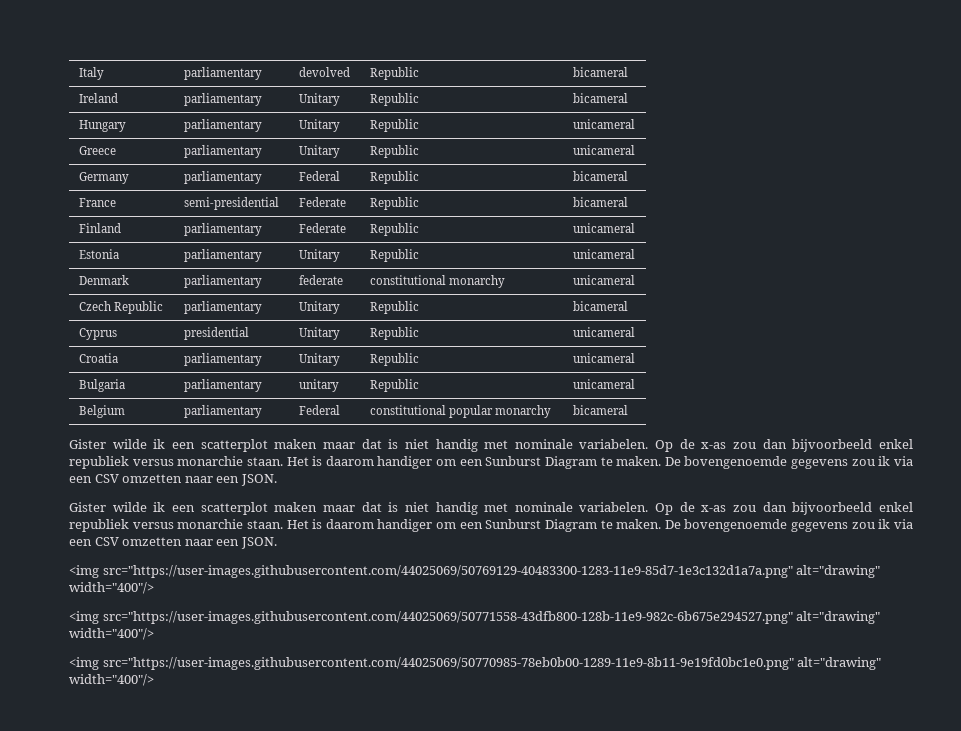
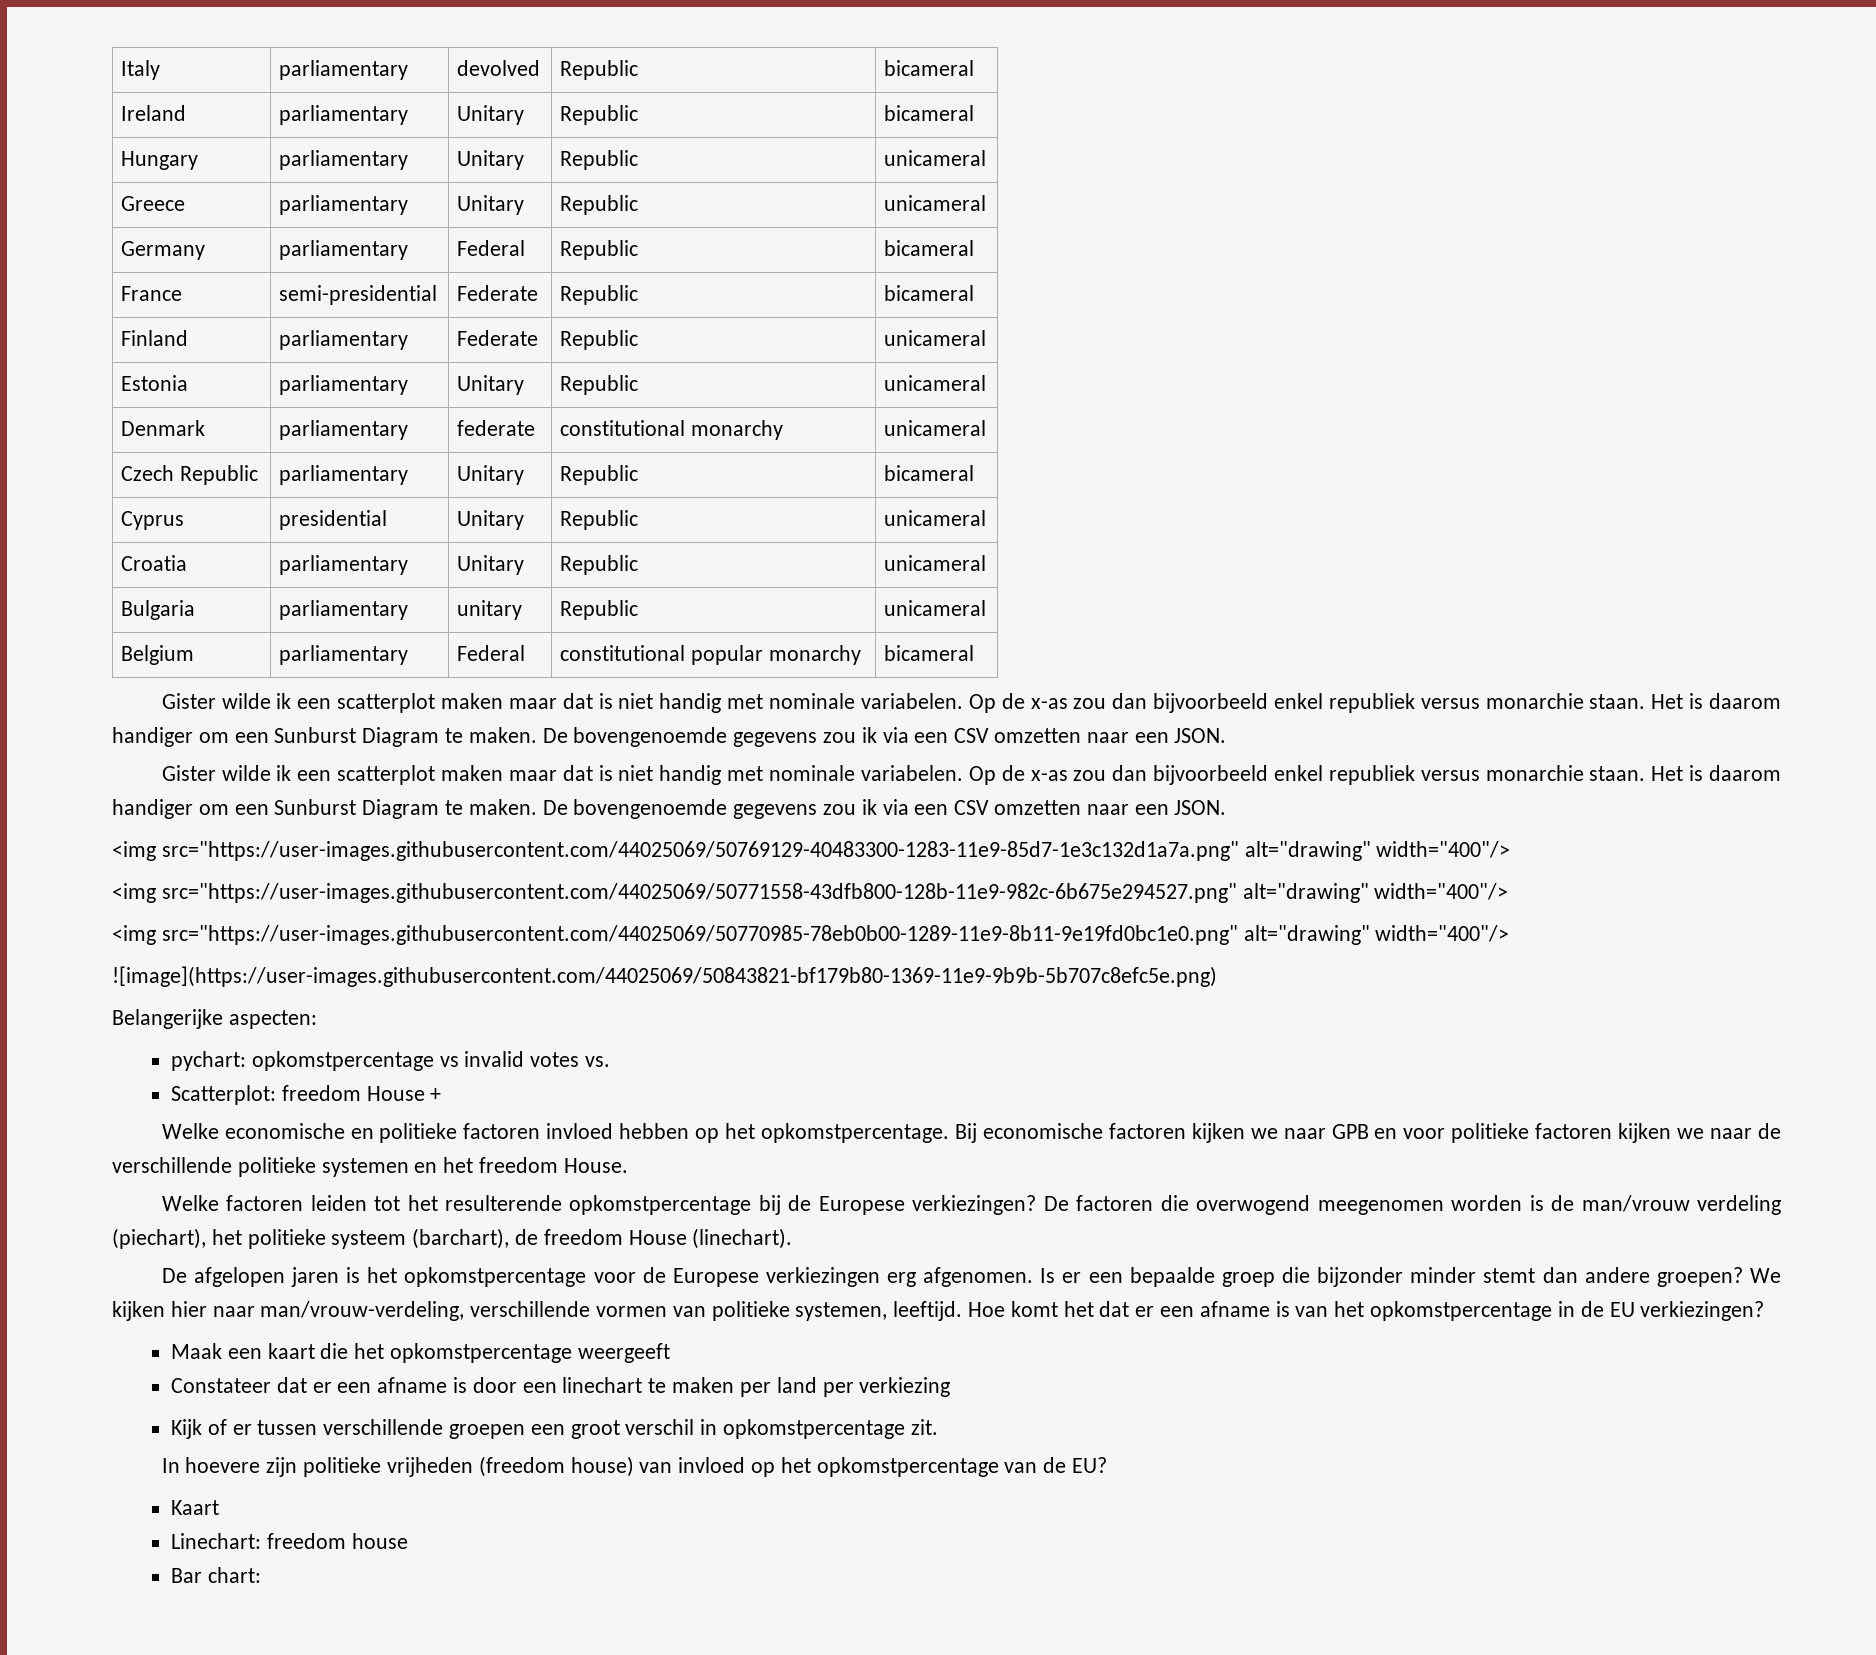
(154, 680) none -> [112,966,1217,987] [112,1009,317,1029] [171,1051,611,1071] [171,1085,442,1105] [161,1123,1781,1143] [112,1157,628,1177] [161,1195,1782,1215] [112,1228,793,1249] [161,1267,1782,1287] [112,1301,1765,1321] [171,1343,670,1363] [171,1377,951,1397] [171,1419,938,1439] [161,1456,1107,1477] [171,1500,220,1515] [171,1533,408,1549] [171,1567,261,1583] // ![image](https://user-images.githubusercontent.com/44025069/50843821-bf179b80-1369-11e9-9b9b-5b707c8efc5e.png) // Belangerijke aspecten: // pychart: opkomstpercentage vs invalid votes vs. // Scatterplot: freedom House + // Welke economische en politieke factoren invloed hebben op het opkomstpercentage. Bij economische factoren kijken we naar GPB en voor politieke factoren kijken we naar de verschillende politieke systemen en het freedom House. // Welke factoren leiden tot het resulterende opkomstpercentage bij de Europese verkiezingen? De factoren die overwogend meegenomen worden is de man/vrouw verdeling (piechart), het politieke systeem (barchart), de freedom House (linechart). // De afgelopen jaren is het opkomstpercentage voor de Europese verkiezingen erg afgenomen. Is er een bepaalde groep die bijzonder minder stemt dan andere groepen? We kijken hier naar man/vrouw-verdeling, verschillende vormen van politieke systemen, leeftijd. Hoe komt het dat er een afname is van het opkomstpercentage in de EU verkiezingen? // Maak een kaart die het opkomstpercentage weergeeft // Constateer dat er een afname is door een linechart te maken per land per verkiezing // Kijk of er tussen verschillende groepen een groot verschil in opkomstpercentage zit. // In hoevere zijn politieke vrijheden (freedom house) van invloed op het opkomstpercentage van de EU? // Kaart // Linechart: freedom house // Bar chart:

